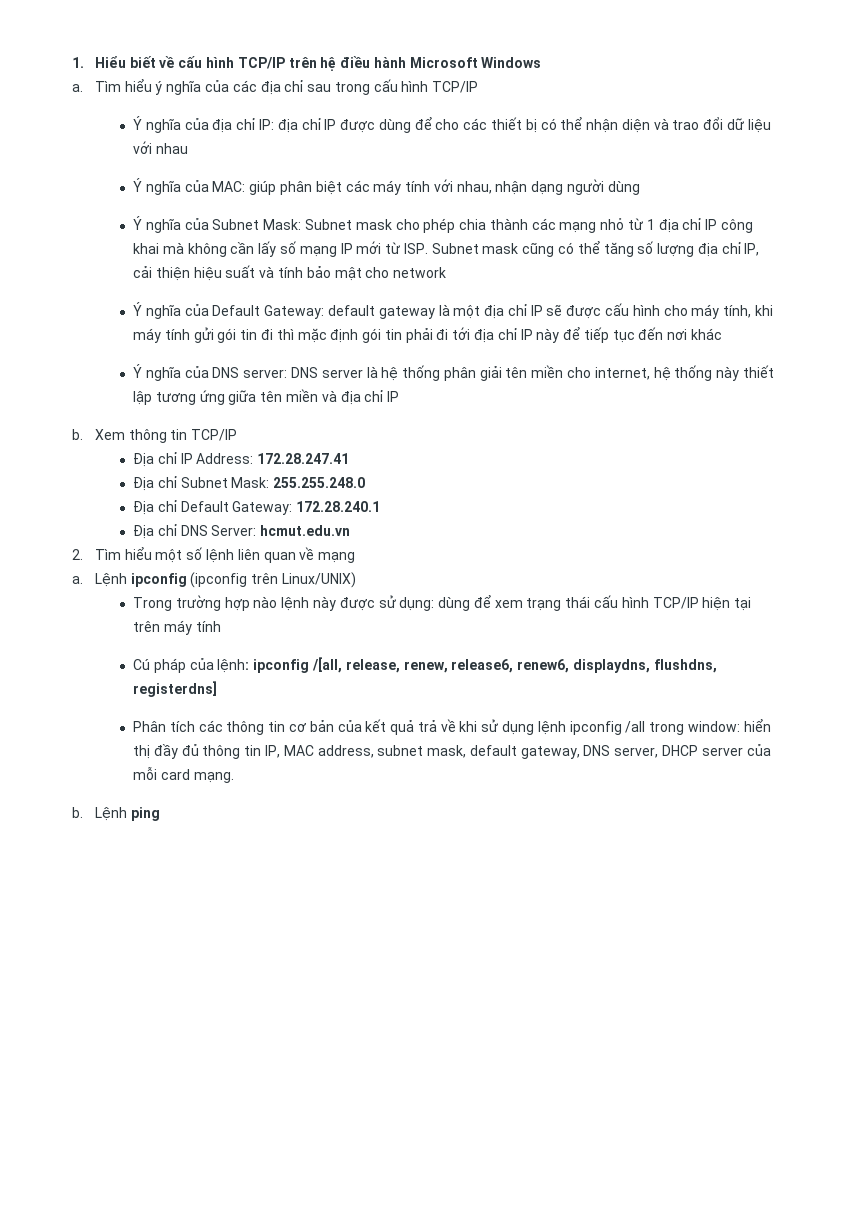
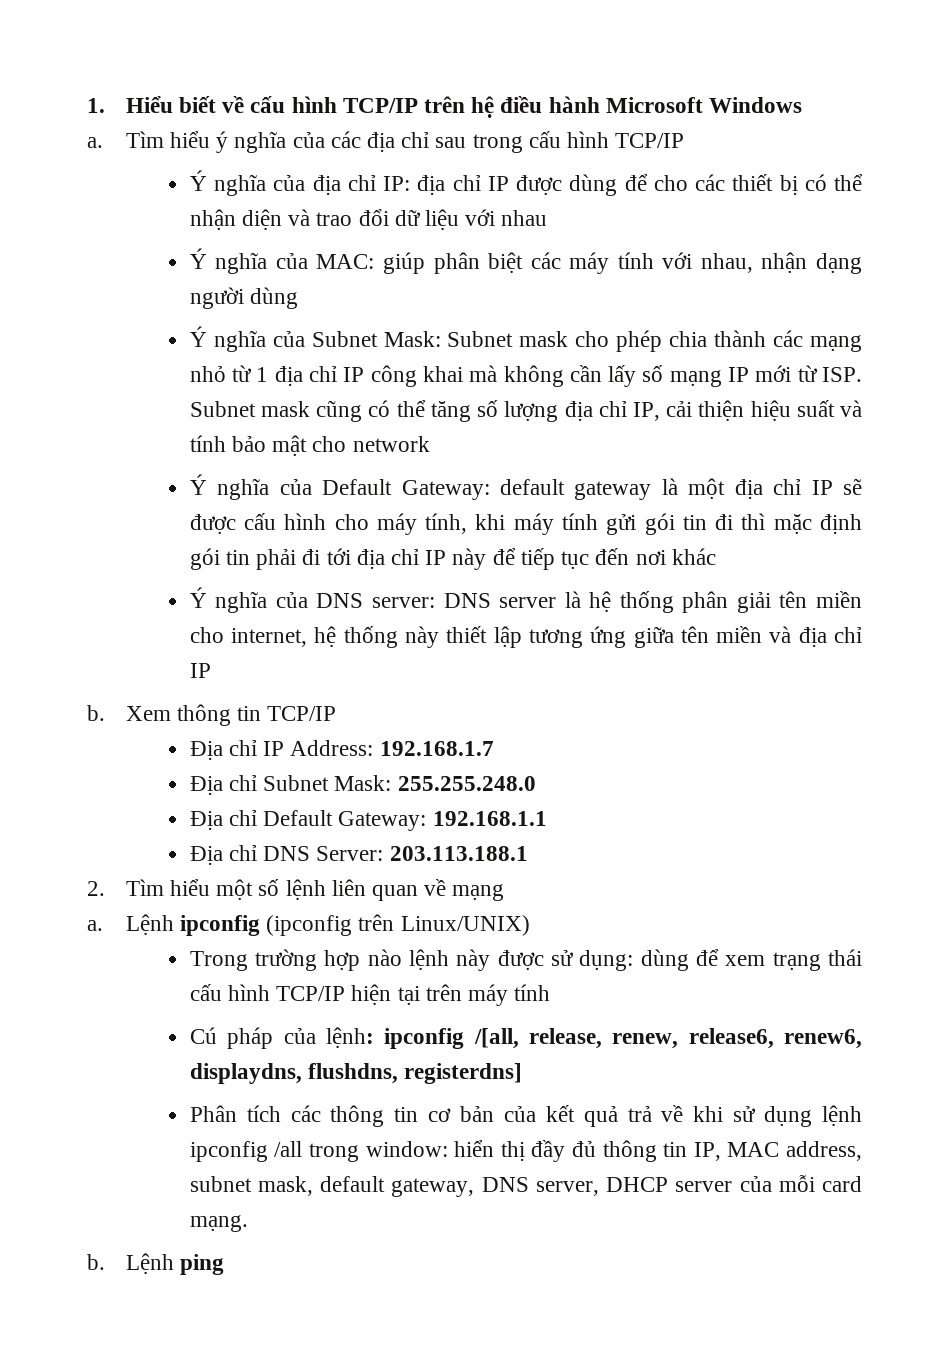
[257,453,350,464] 172.28.247.41 -> [379,741,494,756] 192.168.1.7
[296,501,381,512] 172.28.240.1 -> [432,811,547,826] 192.168.1.1
[260,525,351,536] hcmut.edu.vn -> [389,846,528,861] 203.113.188.1

